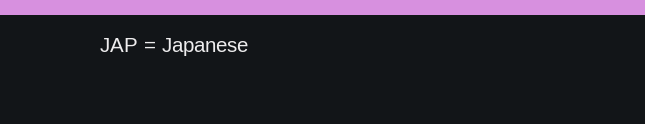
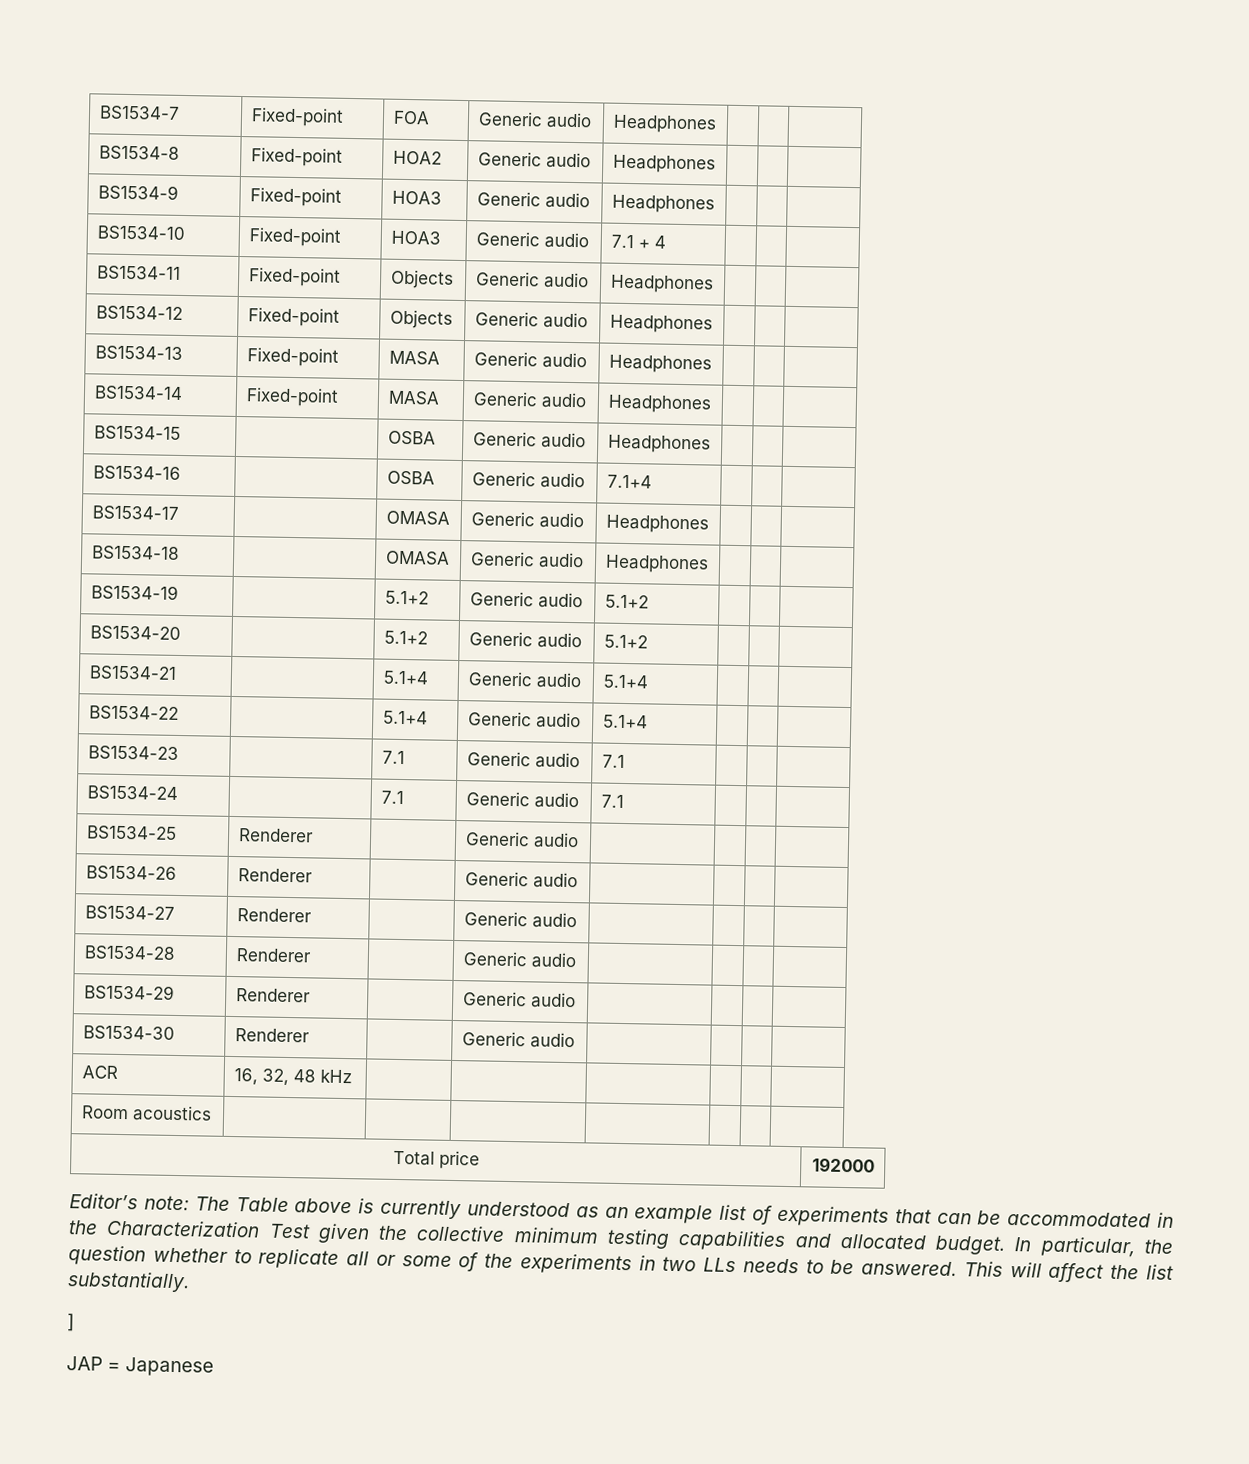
(100, 45) none -> [98,105,180,120] [250,107,344,127] [392,110,430,125] [477,111,592,129] [612,114,717,134] [98,145,180,160] [250,147,343,167] [392,150,442,165] [477,151,591,169] [612,154,716,174] [97,184,179,200] [249,187,342,207] [391,190,442,205] [476,191,590,209] [611,194,715,214] [96,225,186,241] [248,227,341,247] [390,230,441,245] [475,231,589,249] [610,234,666,249] [96,265,181,280] [247,267,341,287] [389,269,454,289] [475,271,589,289] [609,274,714,294] [95,305,183,320] [247,307,340,327] [389,309,453,329] [474,311,588,329] [609,314,713,334] [94,345,183,360] [246,347,339,367] [388,350,440,365] [473,351,587,369] [608,354,712,374] [93,385,183,400] [245,387,339,407] [387,390,440,405] [472,391,587,409] [607,394,712,414] [93,425,181,440] [387,430,436,445] [472,431,586,449] [607,434,711,454] [92,465,181,480] [386,470,435,485] [471,471,585,489] [606,474,652,489] [91,505,179,520] [385,510,450,525] [470,511,584,529] [605,514,709,534] [91,545,180,560] [384,550,450,565] [469,551,584,569] [604,554,709,574] [90,584,179,600] [384,590,429,605] [469,591,583,609] [604,594,649,609] [89,625,181,641] [383,630,428,645] [468,631,582,649] [603,634,648,649] [88,665,177,680] [382,670,429,685] [467,671,582,689] [602,674,649,689] [88,705,179,720] [382,710,428,725] [467,711,581,729] [602,714,648,729] [87,745,179,760] [381,750,405,765] [466,751,580,769] [601,754,625,769] [86,785,178,800] [380,790,404,805] [465,791,579,809] [600,794,624,808] [86,825,177,840] [237,828,314,843] [464,831,579,849] [85,865,177,880] [237,868,313,883] [464,871,578,889] [84,905,175,920] [236,908,312,923] [463,911,577,929] [83,945,176,960] [235,948,312,963] [462,951,577,969] [83,984,175,1000] [235,988,311,1003] [462,991,576,1009] [82,1025,175,1040] [234,1028,310,1043] [461,1031,575,1049] [81,1065,118,1079] [233,1068,352,1086] [80,1105,212,1122] [392,1150,480,1170] [811,1157,875,1173] [69,1193,1175,1228] [68,1219,1174,1258] [68,1245,1175,1283] [67,1271,190,1293] [67,1313,75,1332] BS1534-7 | Fixed-point | FOA | Generic audio | Headphones | | | // BS1534-8 | Fixed-point | HOA2 | Generic audio | Headphones | | | // BS1534-9 | Fixed-point | HOA3 | Generic audio | Headphones | | | // BS1534-10 | Fixed-point | HOA3 | Generic audio | 7.1 + 4 | | | // BS1534-11 | Fixed-point | Objects | Generic audio | Headphones | | | // BS1534-12 | Fixed-point | Objects | Generic audio | Headphones | | | // BS1534-13 | Fixed-point | MASA | Generic audio | Headphones | | | // BS1534-14 | Fixed-point | MASA | Generic audio | Headphones | | | // BS1534-15 | | OSBA | Generic audio | Headphones | | | // BS1534-16 | | OSBA | Generic audio | 7.1+4 | | | // BS1534-17 | | OMASA | Generic audio | Headphones | | | // BS1534-18 | | OMASA | Generic audio | Headphones | | | // BS1534-19 | | 5.1+2 | Generic audio | 5.1+2 | | | // BS1534-20 | | 5.1+2 | Generic audio | 5.1+2 | | | // BS1534-21 | | 5.1+4 | Generic audio | 5.1+4 | | | // BS1534-22 | | 5.1+4 | Generic audio | 5.1+4 | | | // BS1534-23 | | 7.1 | Generic audio | 7.1 | | | // BS1534-24 | | 7.1 | Generic audio | 7.1 | | | // BS1534-25 | Renderer | | Generic audio | | | | // BS1534-26 | Renderer | | Generic audio | | | | // BS1534-27 | Renderer | | Generic audio | | | | // BS1534-28 | Renderer | | Generic audio | | | | // BS1534-29 | Renderer | | Generic audio | | | | // BS1534-30 | Renderer | | Generic audio | | | | // ACR | 16, 32, 48 kHz | | | | | | // Room acoustics | | | | | | | // Total price | 192000 // Editor’s note: The Table above is currently understood as an example list of experiments that can be accommodated in the Characterization Test given the collective minimum testing capabilities and allocated budget. In particular, the question whether to replicate all or some of the experiments in two LLs needs to be answered. This will affect the list substantially. // ] //

